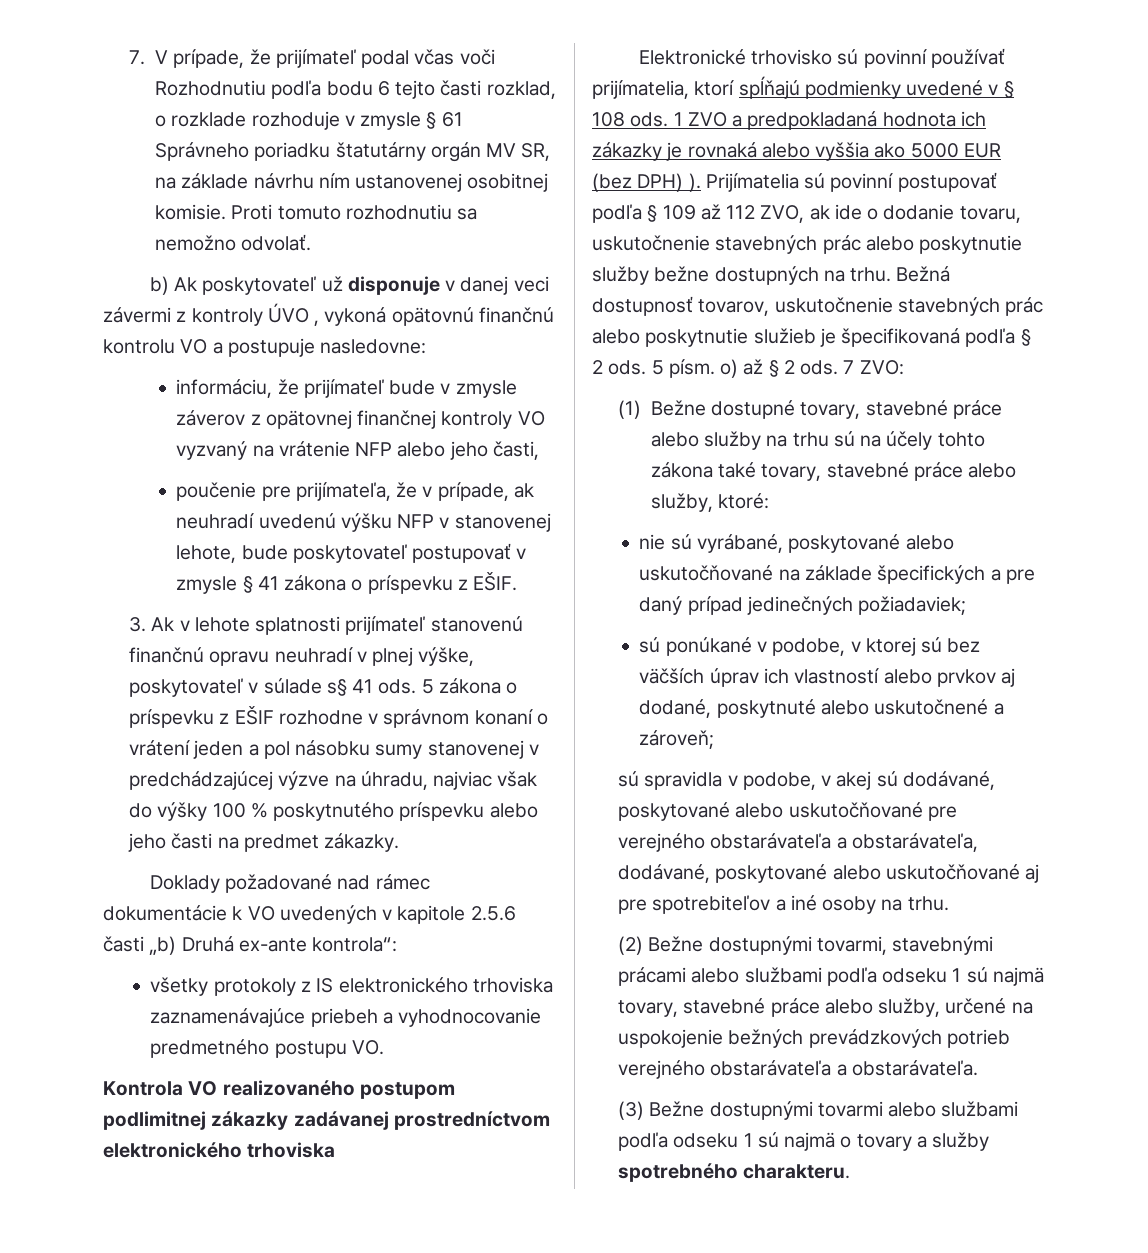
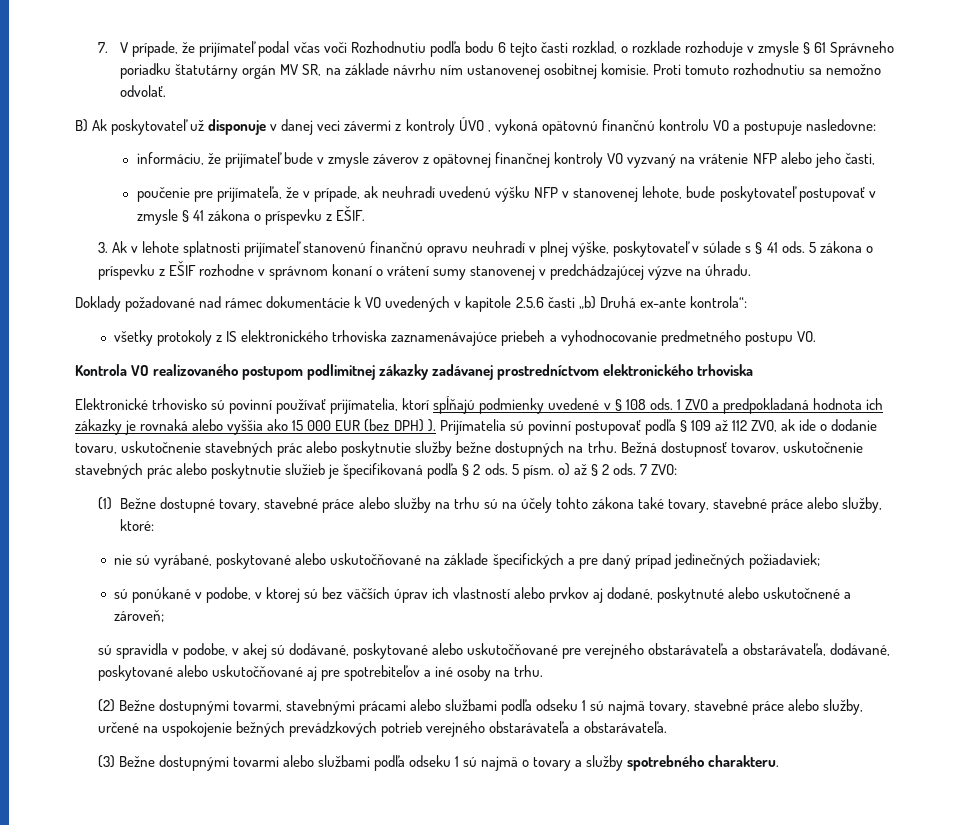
[149,276,169,295] b) -> [75,119,88,132] B)
[326,679,347,696] s§ -> [745,242,763,254] s §
[193,740,371,759] jeden a pol násobku -> (430, 271) none
[360,771,538,790] [128,802,538,821] [127,833,400,852] úhradu, najviac však do výšky 100 % poskytnutého príspevku alebo jeho časti na predmet zákazky. -> [705,264,752,276] úhradu.
[910,143,959,158] 5000 -> [292,420,332,431] 15 000

